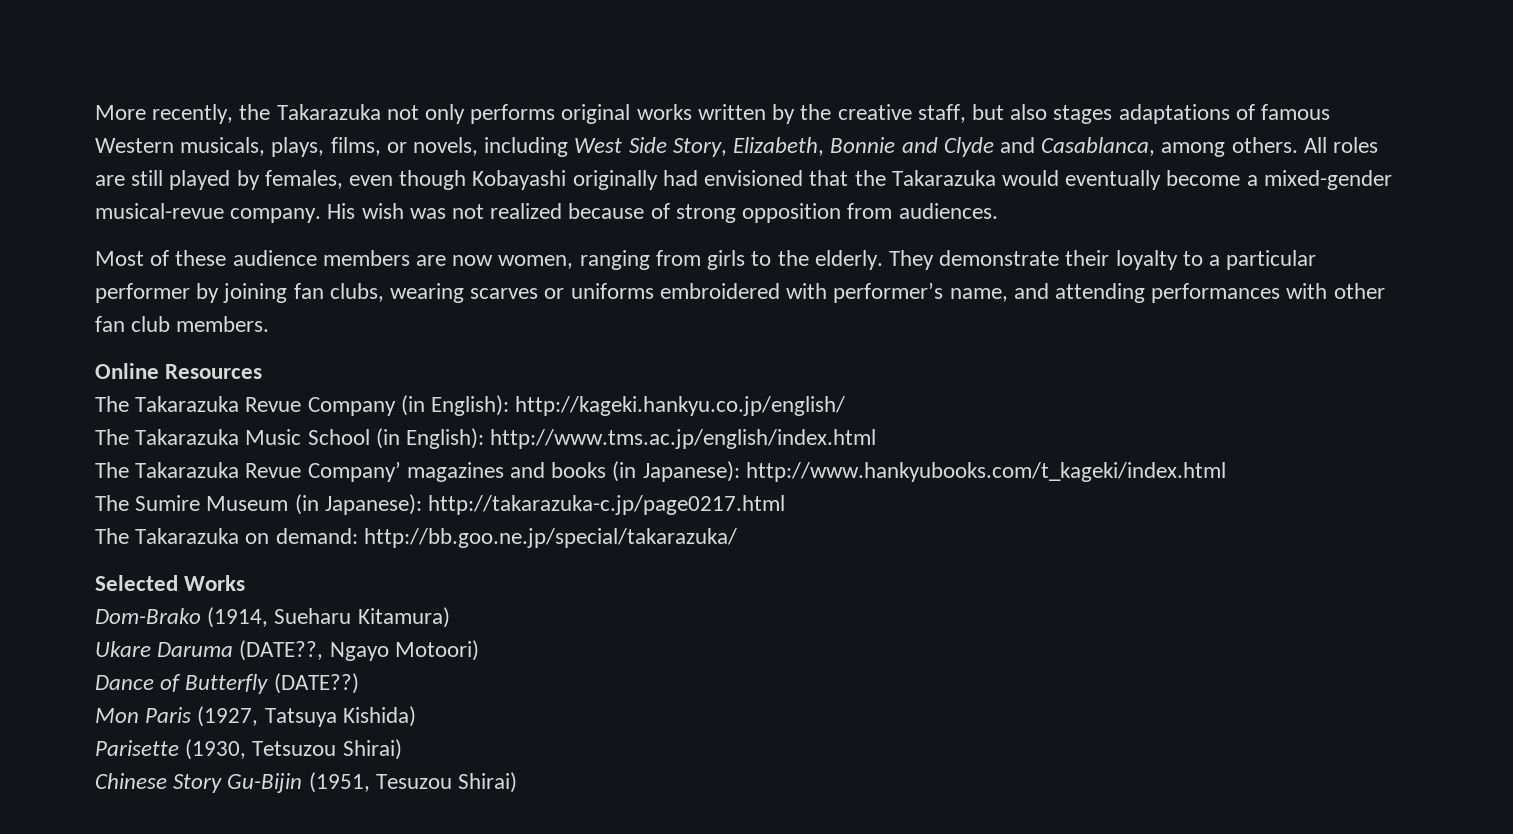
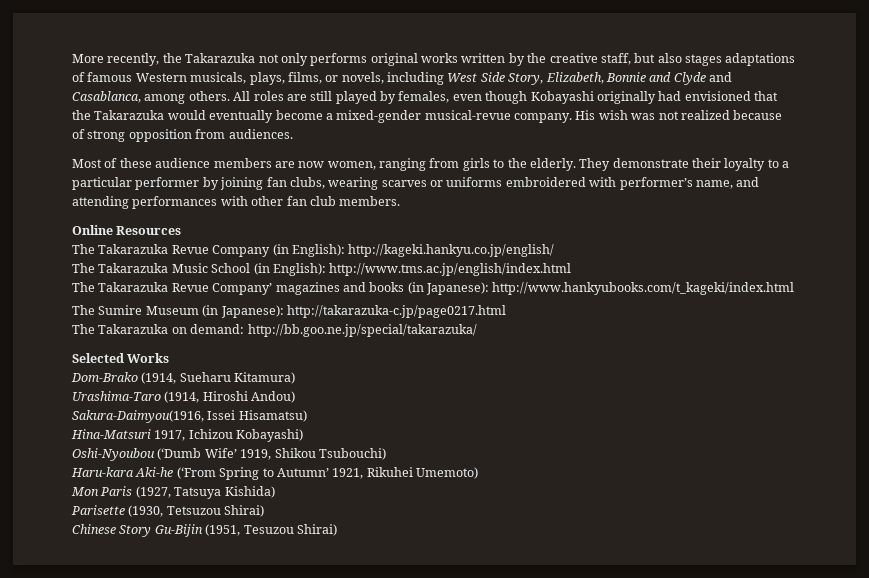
[95,640,479,661] [95,673,359,694] Ukare Daruma (DATE??, Ngayo Motoori) // Dance of Butterfly (DATE??) -> [72,391,296,403] [72,410,307,423] [71,429,304,442] [72,448,386,461] [71,467,478,480] Urashima-Taro (1914, Hiroshi Andou) // Sakura-Daimyou(1916, Issei Hisamatsu) // Hina-Matsuri 1917, Ichizou Kobayashi) // Oshi-Nyoubou (‘Dumb Wife’ 1919, Shikou Tsubouchi) // Haru-kara Aki-he (‘From Spring to Autumn’ 1921, Rikuhei Umemoto)

